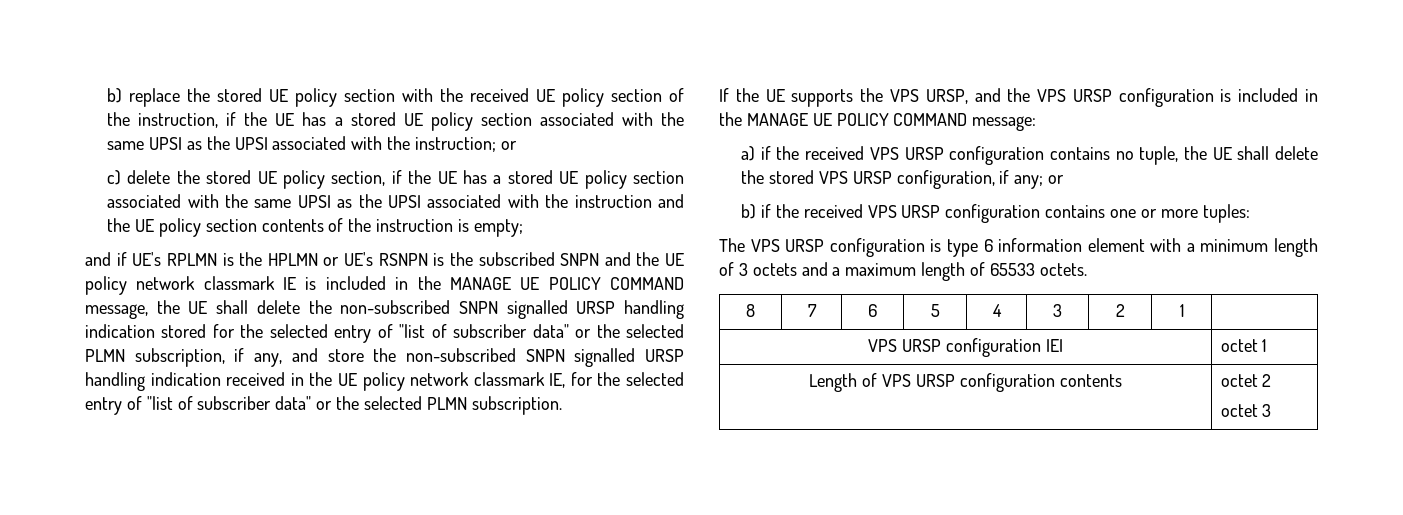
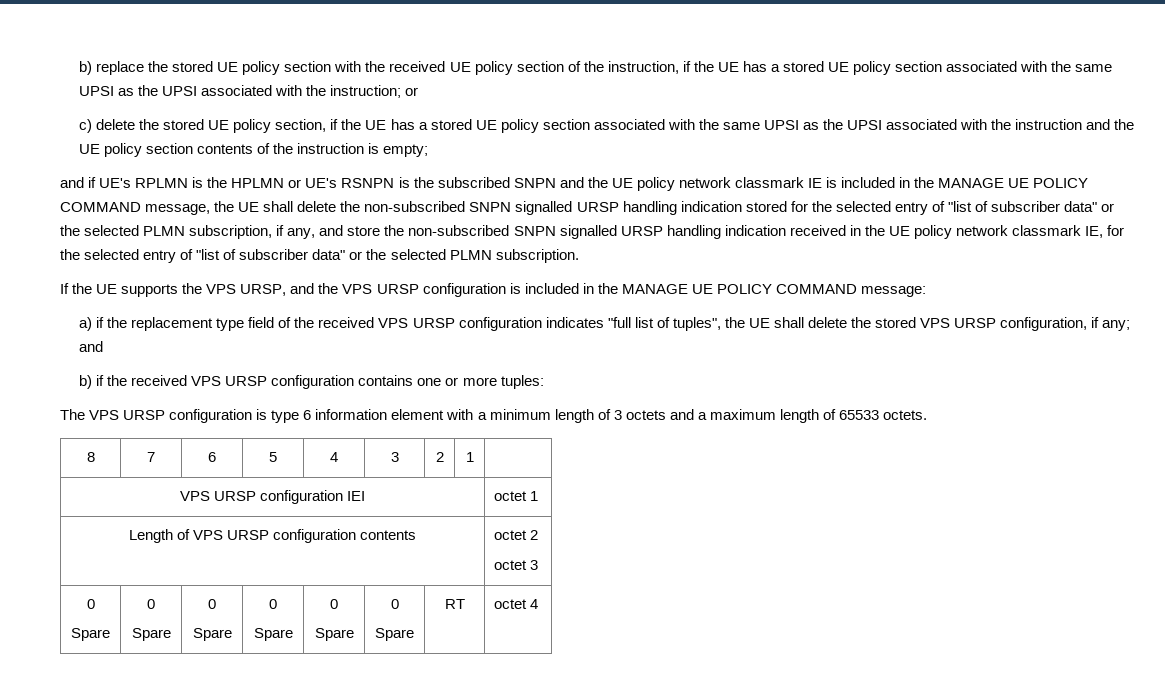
[805,146,1179,165] received VPS URSP configuration contains no tuple, -> [131,317,721,331] replacement type field of the received VPS URSP configuration indicates "full list of tuples",
[1048,175,1065,184] or -> [79,341,104,352] and
(1272, 410) none -> [86,599,95,609] [71,628,110,641] [147,599,155,609] [131,628,171,641] [208,599,216,609] [192,628,232,641] [269,599,277,609] [253,628,293,641] [330,599,338,609] [314,628,354,641] [390,599,399,609] [375,628,414,641] [444,599,465,609] [494,599,539,609] // 0 // Spare | 0 // Spare | 0 // Spare | 0 // Spare | 0 // Spare | 0 // Spare | RT | octet 4

